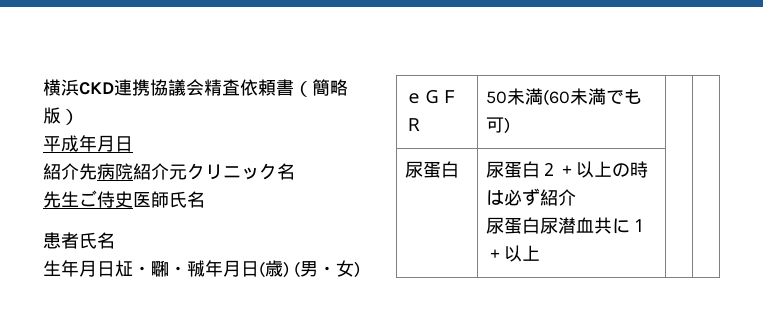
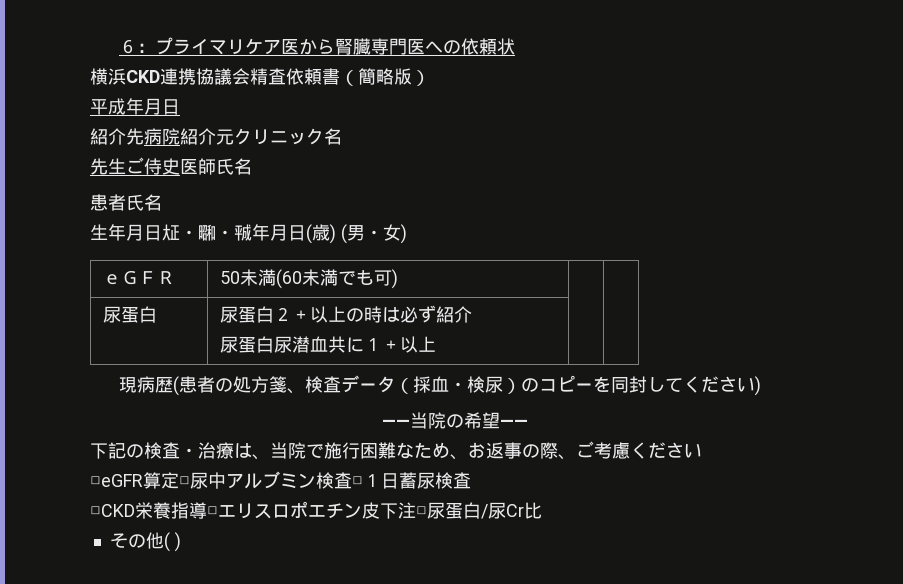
(43, 87) none -> [119,37,516,55] ６：プライマリケア医から腎臓専門医への依頼状 //
(540, 253) none -> [119,375,762,396] [381,412,528,429] [90,441,702,460] [90,471,471,489] [90,501,542,519] [109,532,181,552] // 現病歴(患者の処方箋、検査データ（採血・検尿）のコピーを同封してください) // ――当院の希望―― // 下記の検査・治療は、当院で施行困難なため、お返事の際、ご考慮ください // □eGFR算定□尿中アルブミン検査□１日蓄尿検査 // □CKD栄養指導□エリスロポエチン皮下注□尿蛋白/尿Cr比 // その他( )

